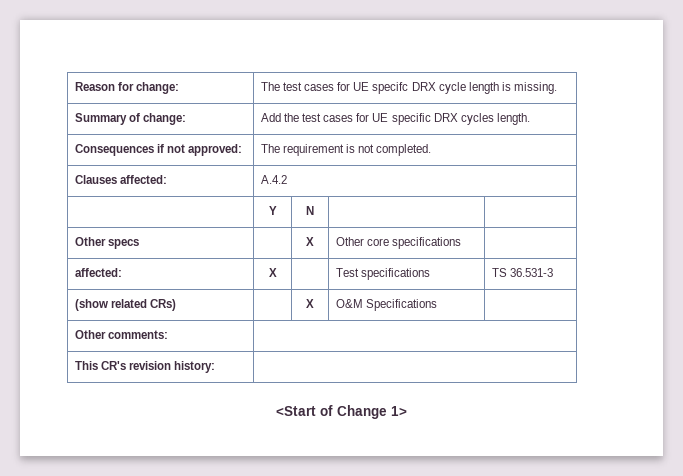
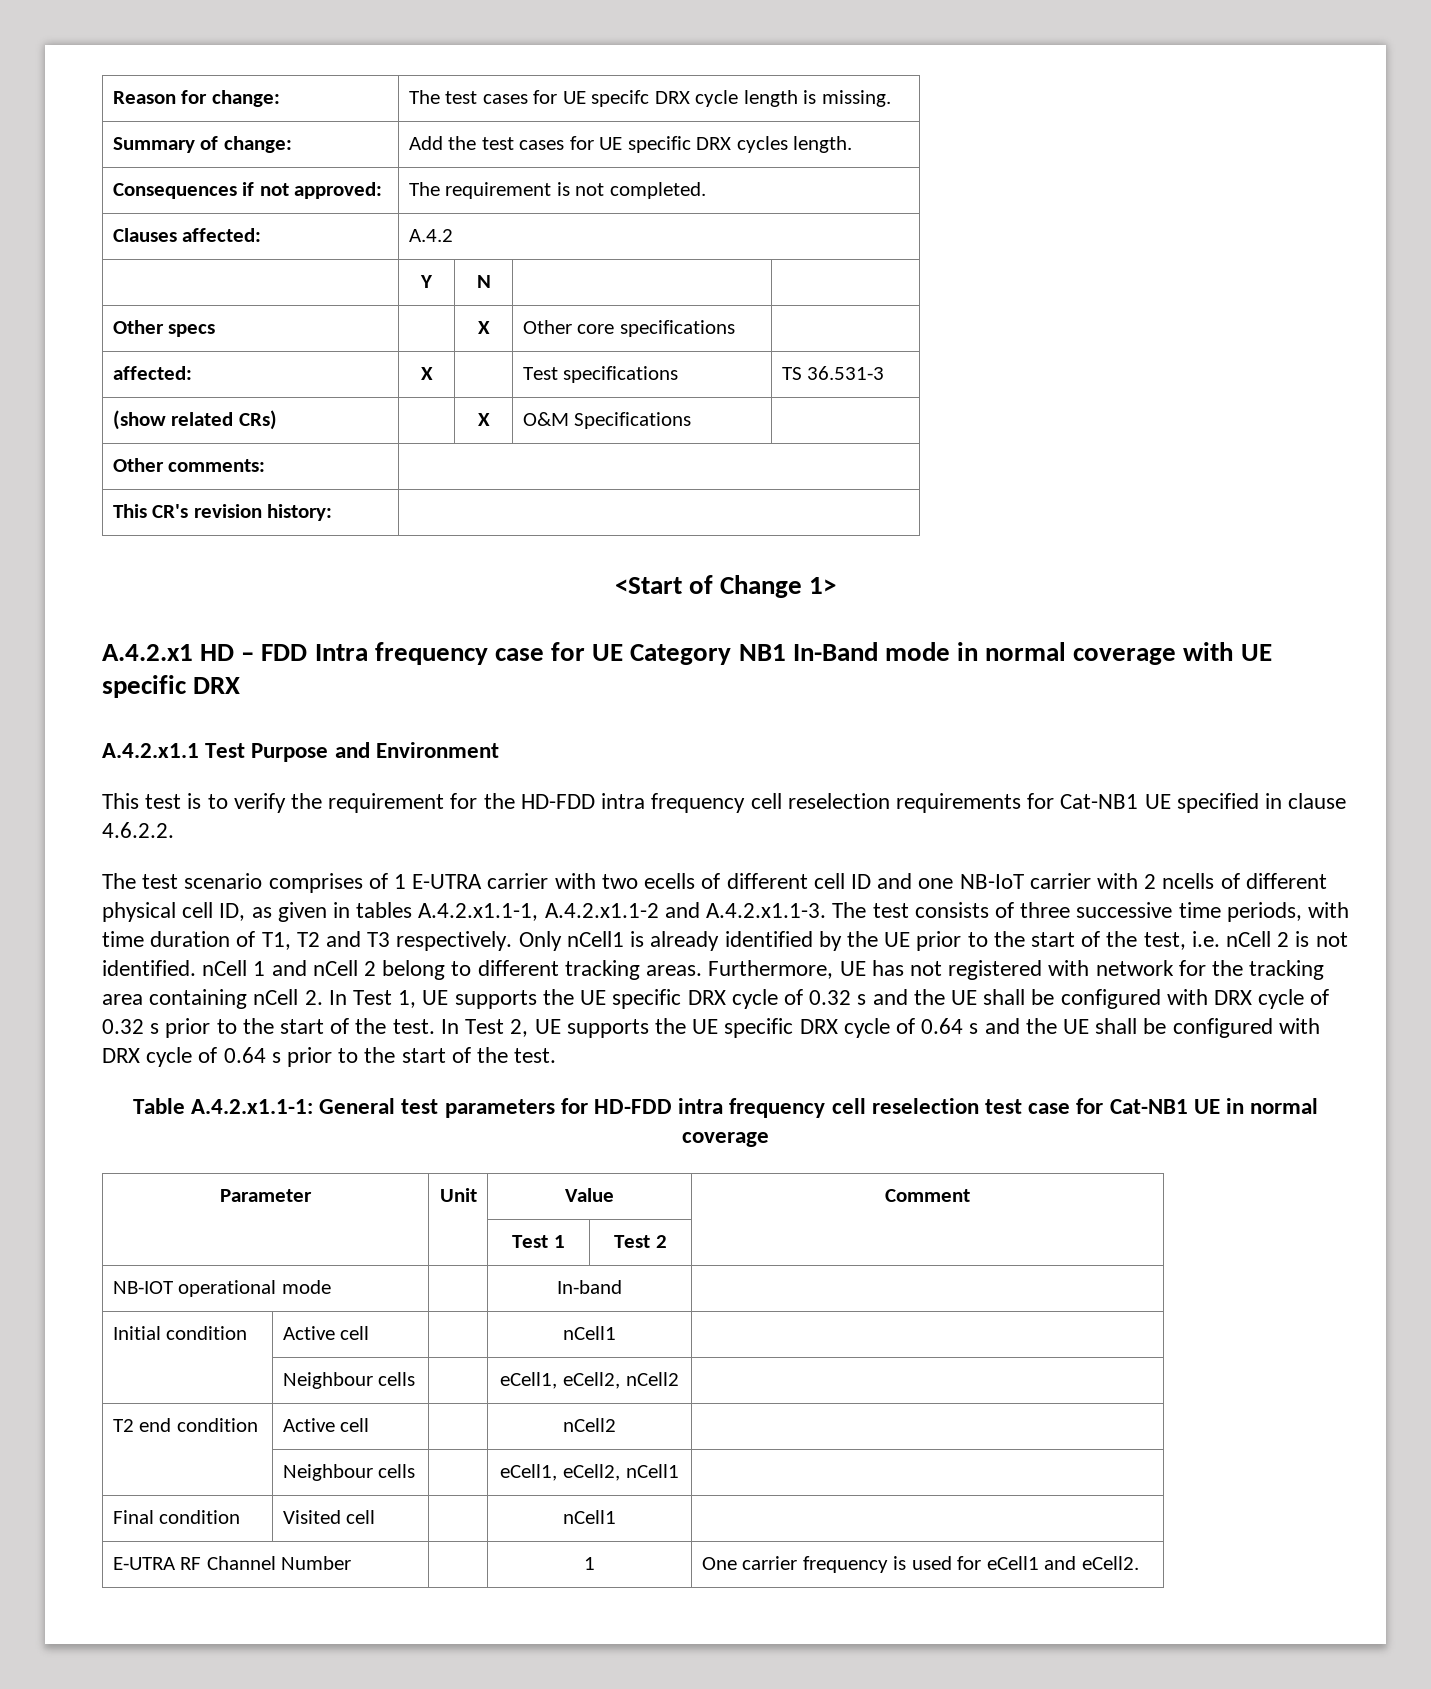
(407, 411) none -> [102,642,1272,665] [102,675,241,698] [102,742,499,762] [102,793,1347,813] [102,822,174,838] [102,873,1327,893] [102,902,1349,922] [102,931,1348,951] [102,960,1325,980] [102,989,1330,1009] [102,1018,1320,1038] [102,1047,557,1067] [132,1098,1319,1118] [682,1132,769,1147] [220,1189,312,1202] [439,1188,477,1202] [565,1188,614,1202] [885,1189,970,1202] [512,1235,565,1248] [614,1235,667,1248] [112,1280,331,1297] [557,1280,622,1294] [112,1326,248,1340] [282,1326,370,1340] [563,1326,616,1340] [282,1372,416,1389] [500,1372,679,1389] [112,1418,258,1432] [282,1418,370,1432] [563,1418,616,1432] [282,1464,416,1481] [500,1464,679,1481] [112,1510,241,1524] [282,1510,376,1524] [563,1510,616,1524] [112,1556,352,1570] [584,1557,595,1570] [701,1556,1139,1573] // A.4.2.x1 HD – FDD Intra frequency case for UE Category NB1 In-Band mode in normal coverage with UE specific DRX // A.4.2.x1.1 Test Purpose and Environment // This test is to verify the requirement for the HD-FDD intra frequency cell reselection requirements for Cat-NB1 UE specified in clause 4.6.2.2. // The test scenario comprises of 1 E-UTRA carrier with two ecells of different cell ID and one NB-IoT carrier with 2 ncells of different physical cell ID, as given in tables A.4.2.x1.1-1, A.4.2.x1.1-2 and A.4.2.x1.1-3. The test consists of three successive time periods, with time duration of T1, T2 and T3 respectively. Only nCell1 is already identified by the UE prior to the start of the test, i.e. nCell 2 is not identified. nCell 1 and nCell 2 belong to different tracking areas. Furthermore, UE has not registered with network for the tracking area containing nCell 2. In Test 1, UE supports the UE specific DRX cycle of 0.32 s and the UE shall be configured with DRX cycle of 0.32 s prior to the start of the test. In Test 2, UE supports the UE specific DRX cycle of 0.64 s and the UE shall be configured with DRX cycle of 0.64 s prior to the start of the test. // Table A.4.2.x1.1-1: General test parameters for HD-FDD intra frequency cell reselection test case for Cat-NB1 UE in normal coverage // Parameter | Unit | Value | Comment // | | Test 1 | Test 2 | // NB-IOT operational mode | | In-band | // Initial condition | Active cell | | nCell1 | // | Neighbour cells | | eCell1, eCell2, nCell2 | // T2 end condition | Active cell | | nCell2 | // | Neighbour cells | | eCell1, eCell2, nCell1 | // Final condition | Visited cell | | nCell1 | // E-UTRA RF Channel Number | | 1 | One carrier frequency is used for eCell1 and eCell2.

